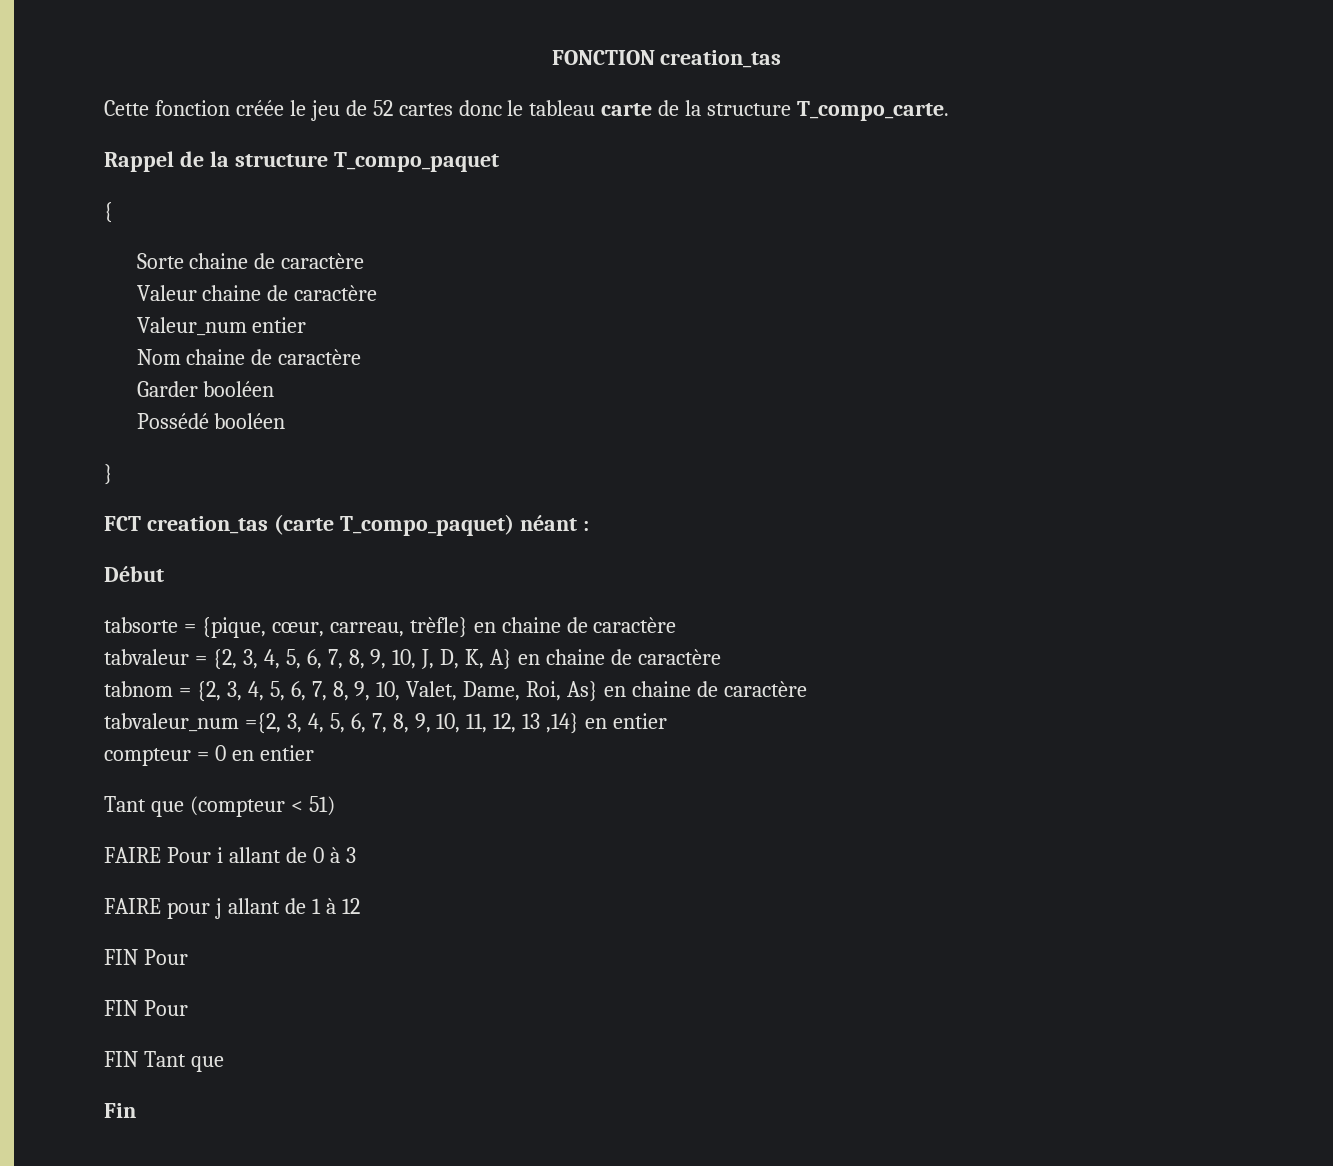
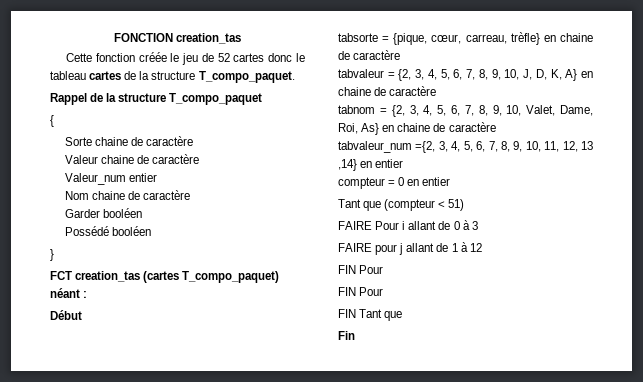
[601,100,950,121] carte de la structure T_compo_carte. -> [89,71,295,83] cartes de la structure T_compo_paquet.
[273,514,334,535] (carte -> [143,271,180,283] (cartes

